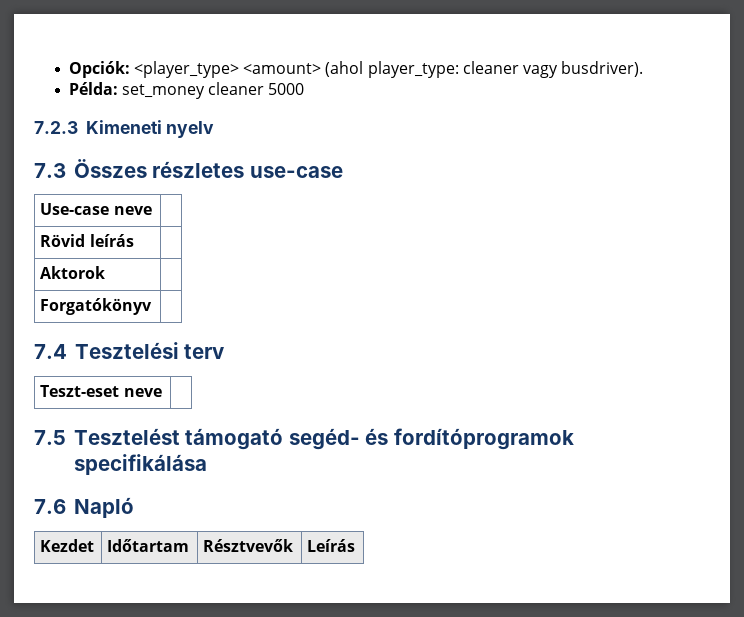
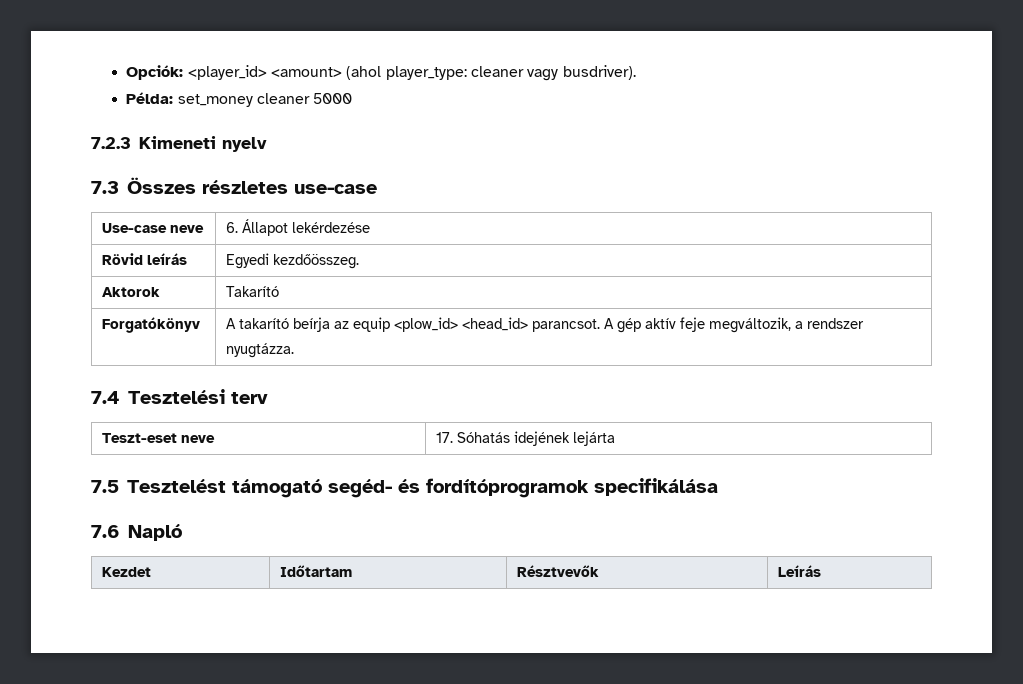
[134,61,240,78] <player_type> -> [187,65,267,80] <player_id>
(152, 210) none -> [225,219,370,236] 6. Állapot lekérdezése
(134, 240) none -> [225,253,359,269] Egyedi kezdőösszeg.
(106, 272) none -> [225,286,279,297] Takarító
(153, 306) none -> [225,317,864,333] [225,343,294,358] A takarító beírja az equip <plow_id> <head_id> parancsot. A gép aktív feje megváltozik, a rendszer nyugtázza.
(162, 392) none -> [435,431,615,446] 17. Sóhatás idejének lejárta

